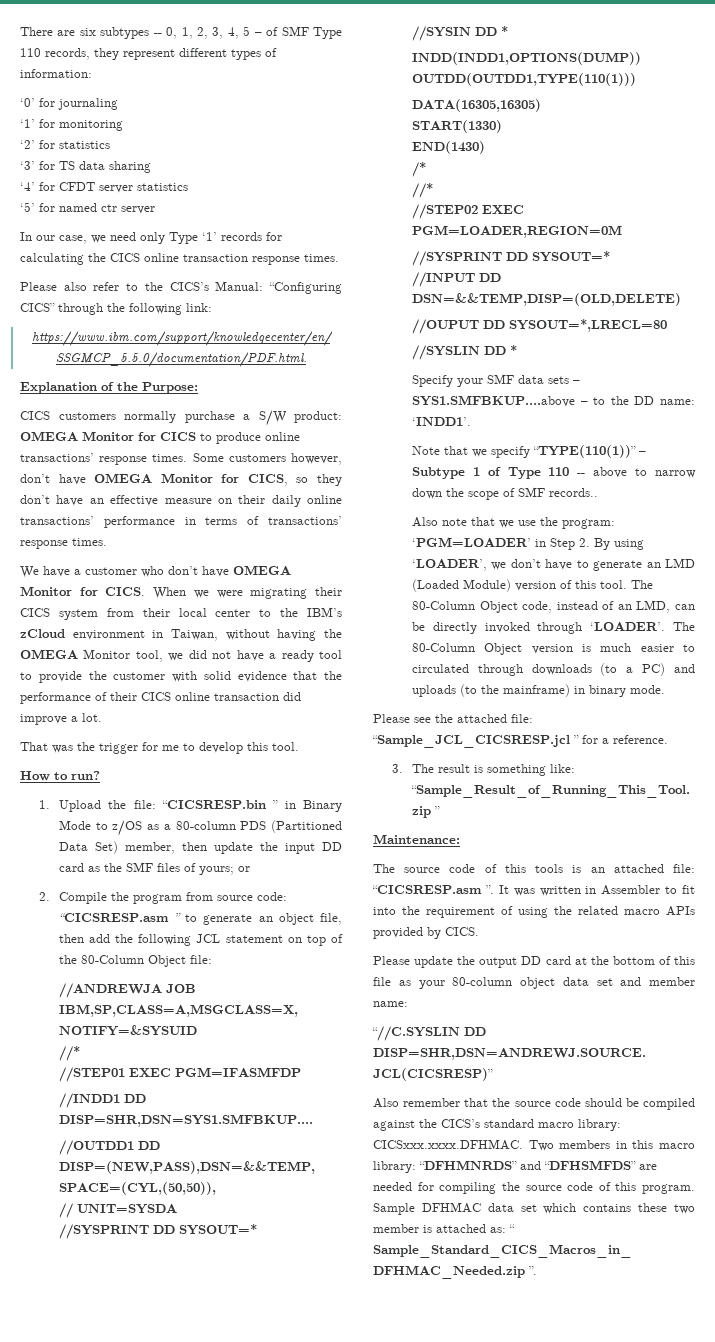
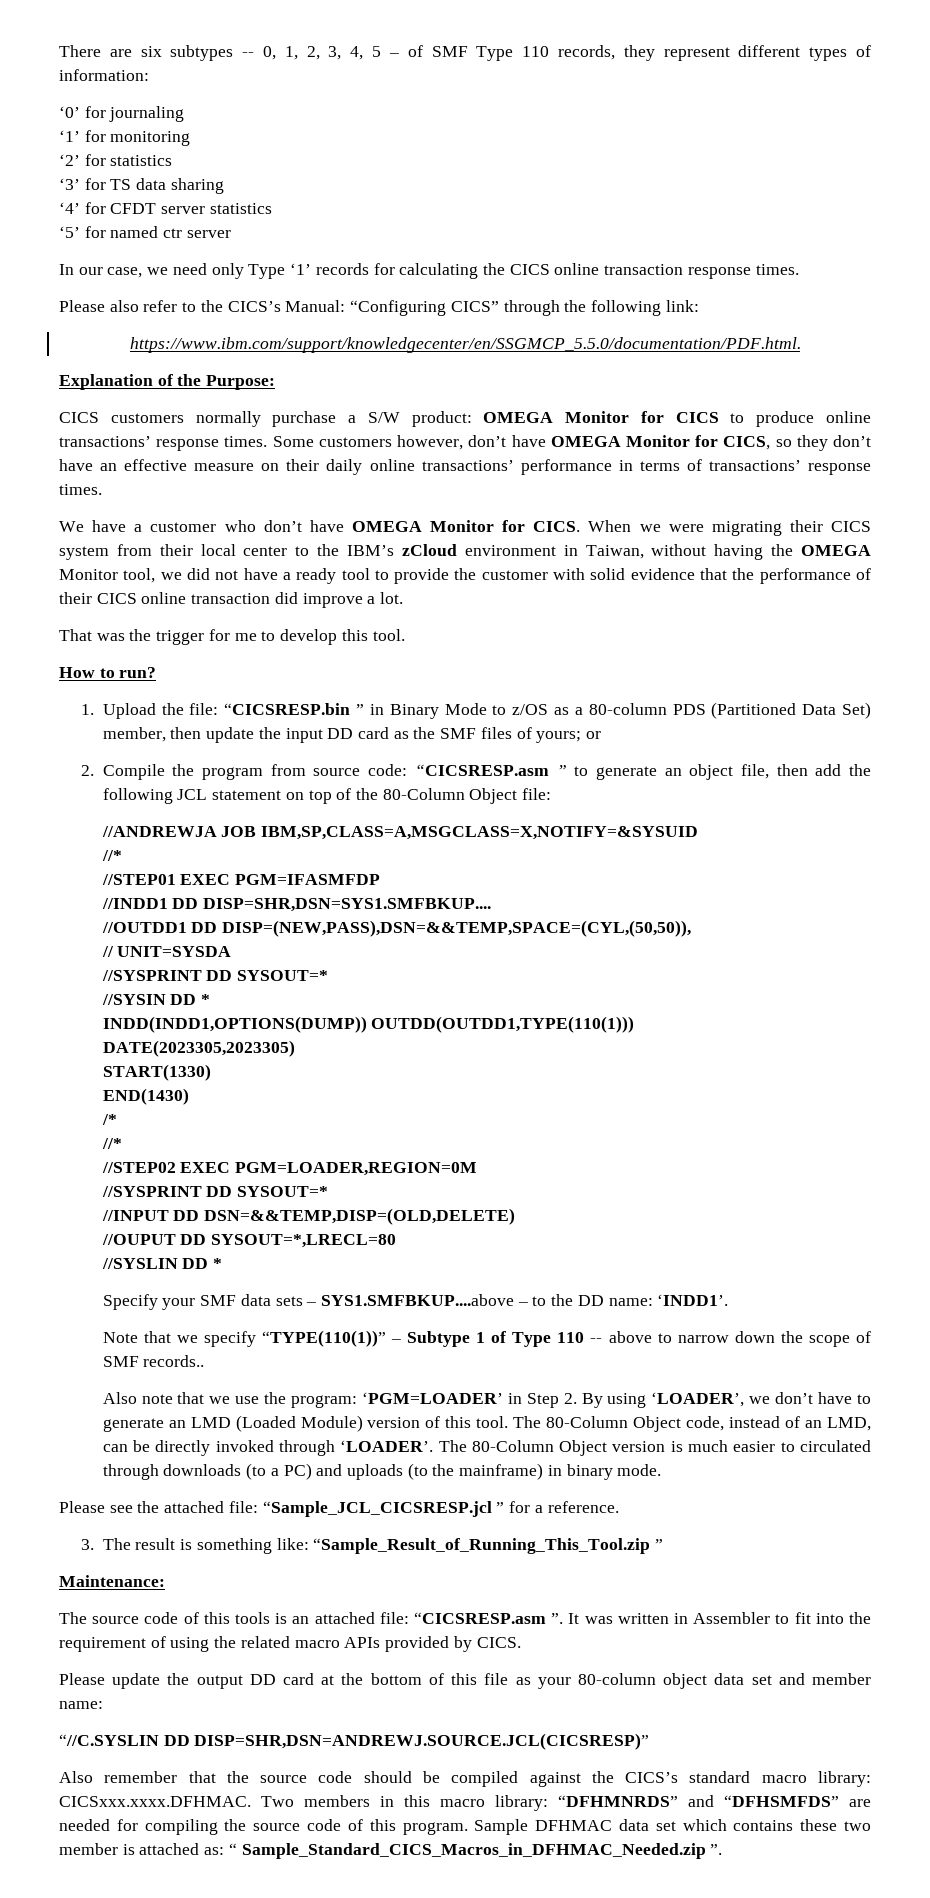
[411,99,541,112] DATA(16305,16305) -> [102,1040,295,1057] DATE(2023305,2023305)

